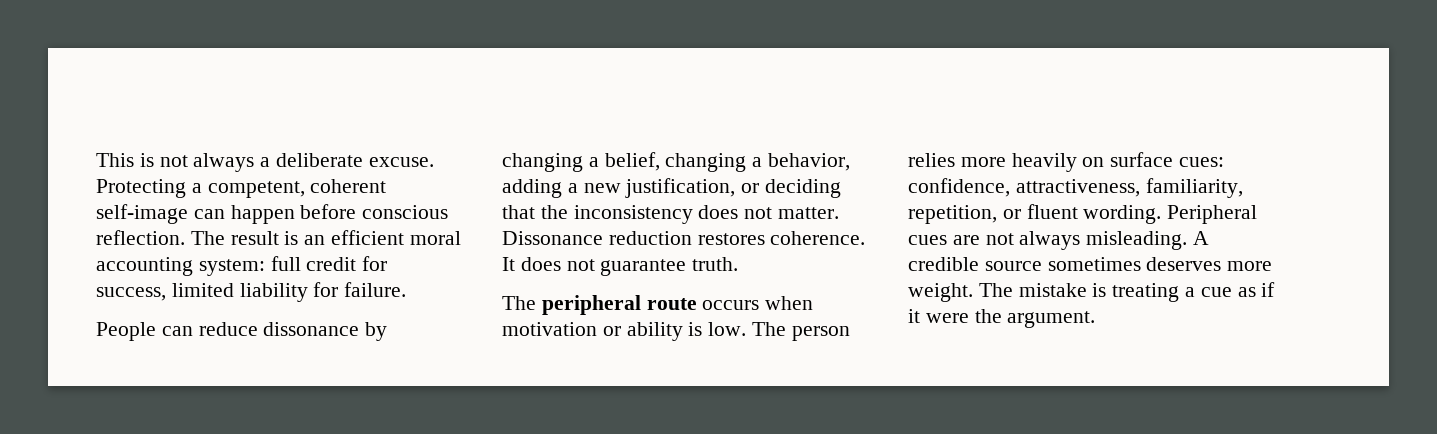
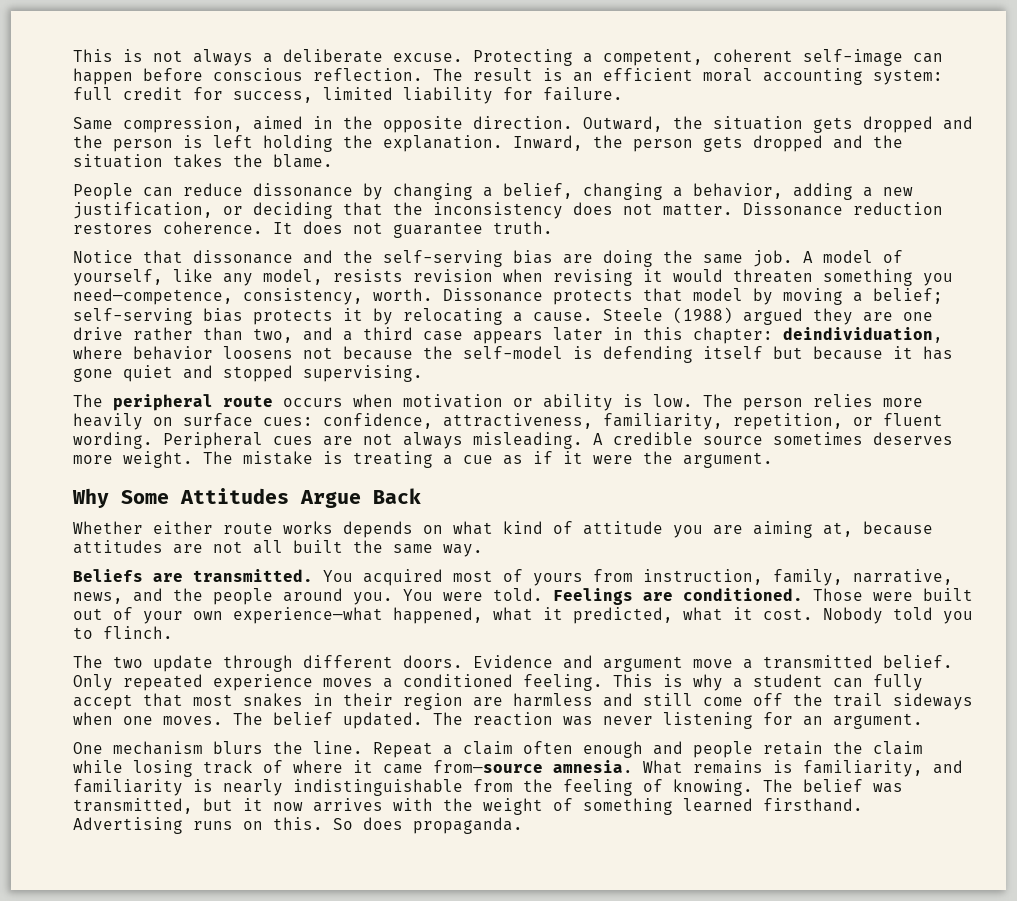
(407, 289) none -> [73,116,973,133] [73,135,903,152] [73,154,333,168] // Same compression, aimed in the opposite direction. Outward, the situation gets dropped and the person is left holding the explanation. Inward, the person gets dropped and the situation takes the blame.
(739, 264) none -> [73,250,903,267] [73,269,953,286] [73,288,943,305] [73,307,933,325] [73,327,943,344] [73,346,953,363] [73,365,423,382] // Notice that dissonance and the self-serving bias are doing the same job. A model of yourself, like any model, resists revision when revising it would threaten something you need—competence, consistency, worth. Dissonance protects that model by moving a belief; self-serving bias protects it by relocating a cause. Steele (1988) argued they are one drive rather than two, and a third case appears later in this chapter: deindividuation, where behavior loosens not because the self-model is defending itself but because it has gone quiet and stopped supervising.
(1096, 319) none -> [72,488,421,508] [73,521,933,538] [73,540,483,557] [73,569,953,586] [73,588,973,605] [73,607,973,624] [73,626,173,639] [73,655,953,672] [73,674,923,691] [73,693,973,710] [73,712,923,729] [73,741,923,758] [73,760,963,777] [73,779,903,796] [73,798,863,815] [73,817,523,834] // Why Some Attitudes Argue Back // Whether either route works depends on what kind of attitude you are aiming at, because attitudes are not all built the same way. // Beliefs are transmitted. You acquired most of yours from instruction, family, narrative, news, and the people around you. You were told. Feelings are conditioned. Those were built out of your own experience—what happened, what it predicted, what it cost. Nobody told you to flinch. // The two update through different doors. Evidence and argument move a transmitted belief. Only repeated experience moves a conditioned feeling. This is why a student can fully accept that most snakes in their region are harmless and still come off the trail sideways when one moves. The belief updated. The reaction was never listening for an argument. // One mechanism blurs the line. Repeat a claim often enough and people retain the claim while losing track of where it came from—source amnesia. What remains is familiarity, and familiarity is nearly indistinguishable from the feeling of knowing. The belief was transmitted, but it now arrives with the weight of something learned firsthand. Advertising runs on this. So does propaganda.

